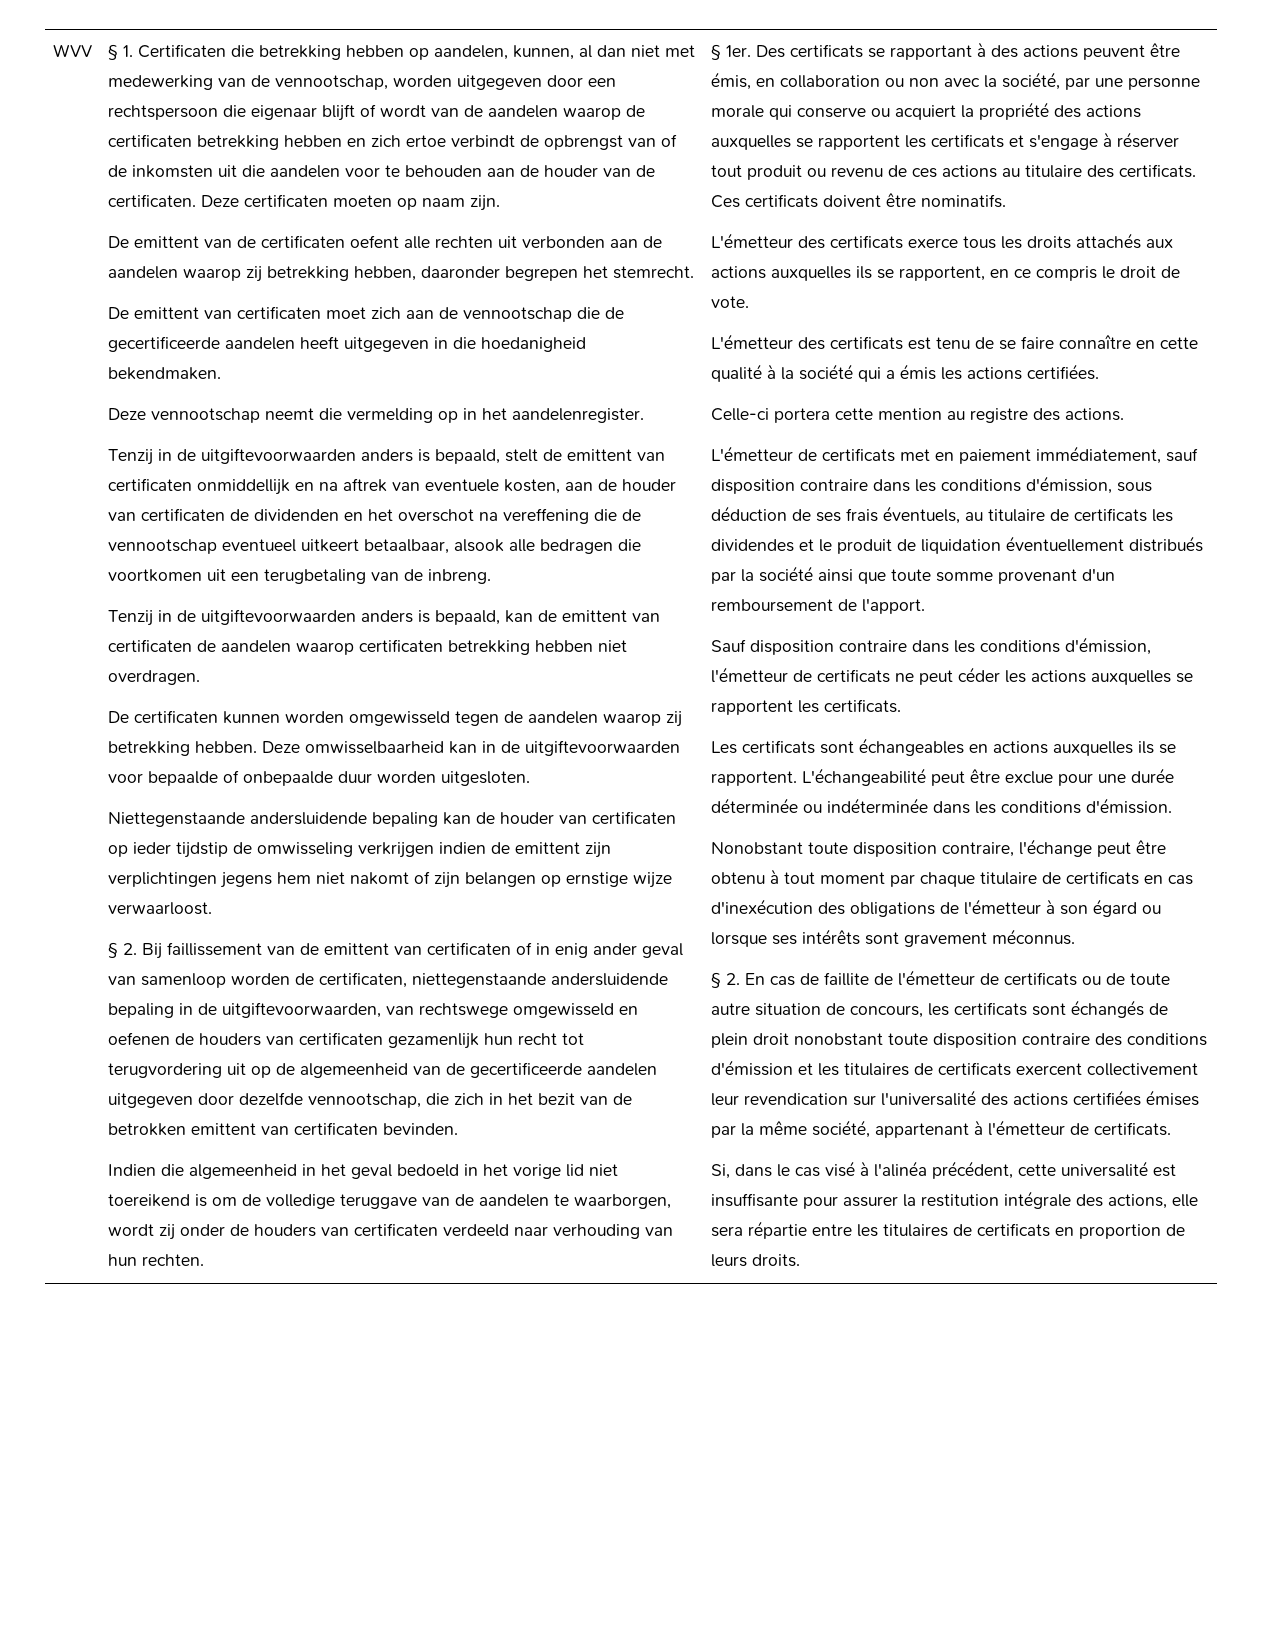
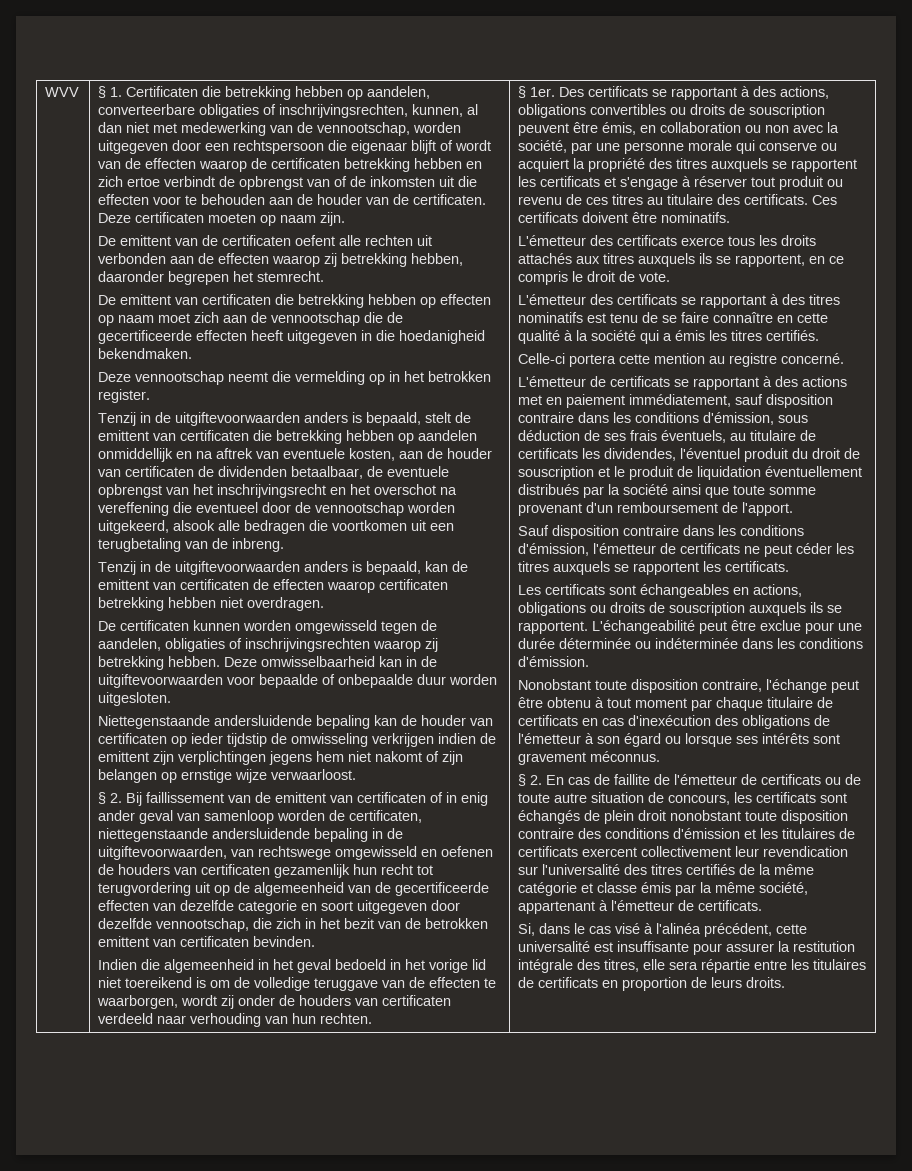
(508, 52) none -> [98,104,409,118] converteerbare obligaties of inschrijvingsrechten,
[487,105,558,118] aandelen -> [145,158,197,169] effecten
[269,165,340,178] aandelen -> [98,194,150,205] effecten
[107,266,178,279] aandelen -> [218,253,270,264] effecten
(321, 312) none -> [275,294,492,308] [98,315,155,326] die betrekking hebben op effecten op naam
[224,337,295,350] aandelen -> [196,330,248,341] effecten
[511,408,644,423] aandelenregister. -> [428,371,492,382] [98,389,151,403] betrokken register.
(192, 484) none -> [253,430,478,444] die betrekking hebben op aandelen
(339, 515) none -> [291,466,450,479] [98,484,327,498] betaalbaar, de eventuele opbrengst van het inschrijvingsrecht
[621,509,641,521] [107,539,449,554] de vennootschap eventueel uitkeert betaalbaar, -> [196,502,456,516] [98,520,170,534] eventueel door de vennootschap worden uitgekeerd,
[220,640,291,653] aandelen -> [273,579,325,590] effecten
[527,711,598,724] aandelen -> [98,638,371,652] aandelen, obligaties of inschrijvingsrechten
[586,1063,657,1076] aandelen -> [98,900,354,914] effecten van dezelfde categorie en soort
[478,1194,549,1207] aandelen -> [429,977,481,988] effecten
[1022,45,1078,58] actions -> [780,86,830,99] [518,104,826,118] actions, obligations convertibles ou droits de souscription
[1085,105,1141,118] [710,135,791,150] actions auxquelles -> [676,158,769,172] titres auxquels
[941,165,997,178] actions -> [612,194,644,205] titres
[710,266,851,281] actions auxquelles -> [603,253,696,267] titres auxquels
(903, 343) none -> [681,294,841,308] [518,312,584,323] se rapportant à des titres nominatifs
[966,364,1099,380] actions certifiées. -> [731,330,820,341] titres certifiés.
[1032,408,1124,421] des actions. -> [781,353,845,364] concerné.
(895, 455) none -> [674,376,848,390] se rapportant à des actions
[710,539,794,552] dividendes -> [604,448,861,462] [518,466,595,480] dividendes, l'éventuel produit du droit de souscription
[1030,670,1171,685] actions auxquelles -> [518,561,611,575] titres auxquels
[992,741,1133,756] actions auxquelles -> [753,584,803,597] [518,602,807,616] actions, obligations ou droits de souscription auxquels
[1012,1090,1199,1106] actions certifiées émises -> [651,864,815,875] [518,882,672,896] titres certifiés de la même catégorie et classe émis
[1107,1194,1167,1209] actions, -> [604,959,640,972] titres,

